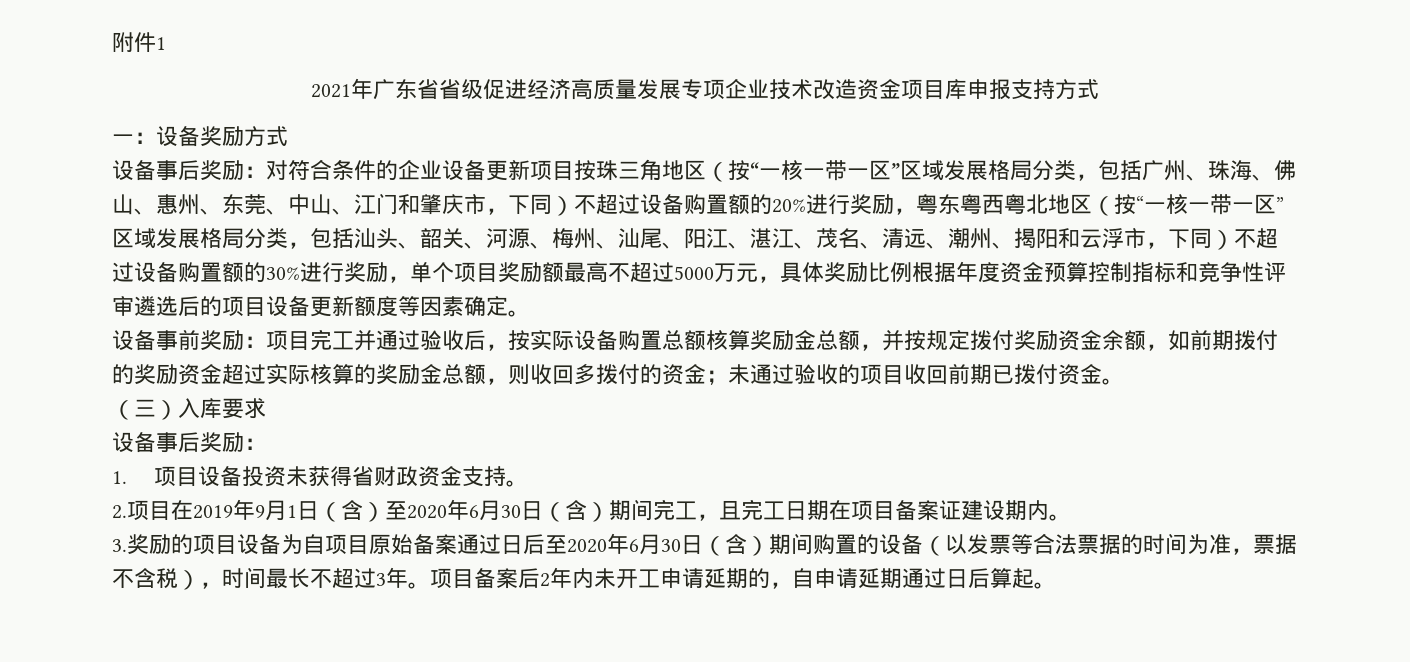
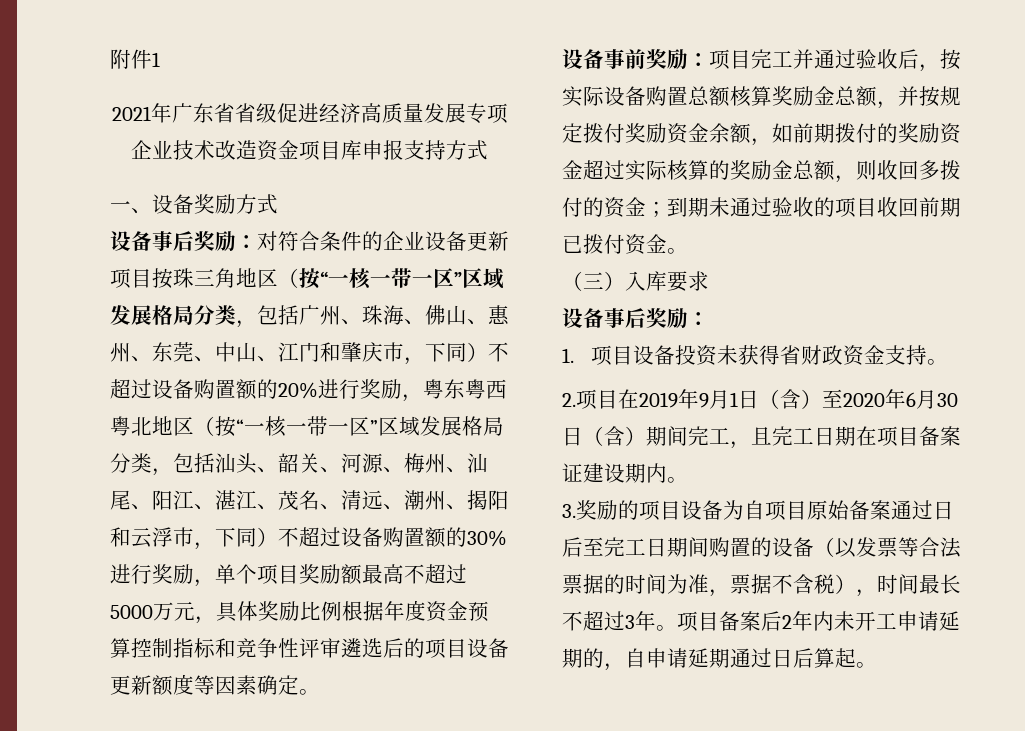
[134,132,156,144] ： -> [131,208,152,214] 、
(728, 377) none -> [667,197,709,217] 到期
[567,533,769,556] 2020年6月30日（含） -> [604,537,667,557] 完工日

